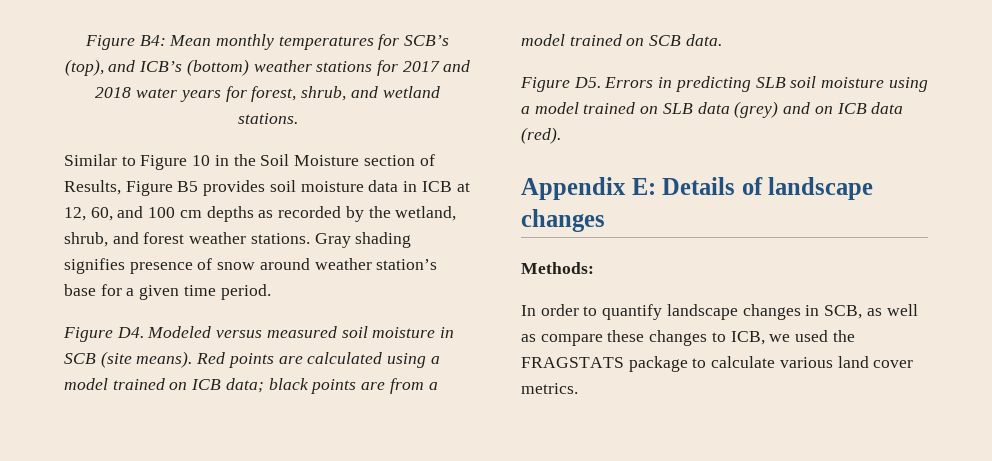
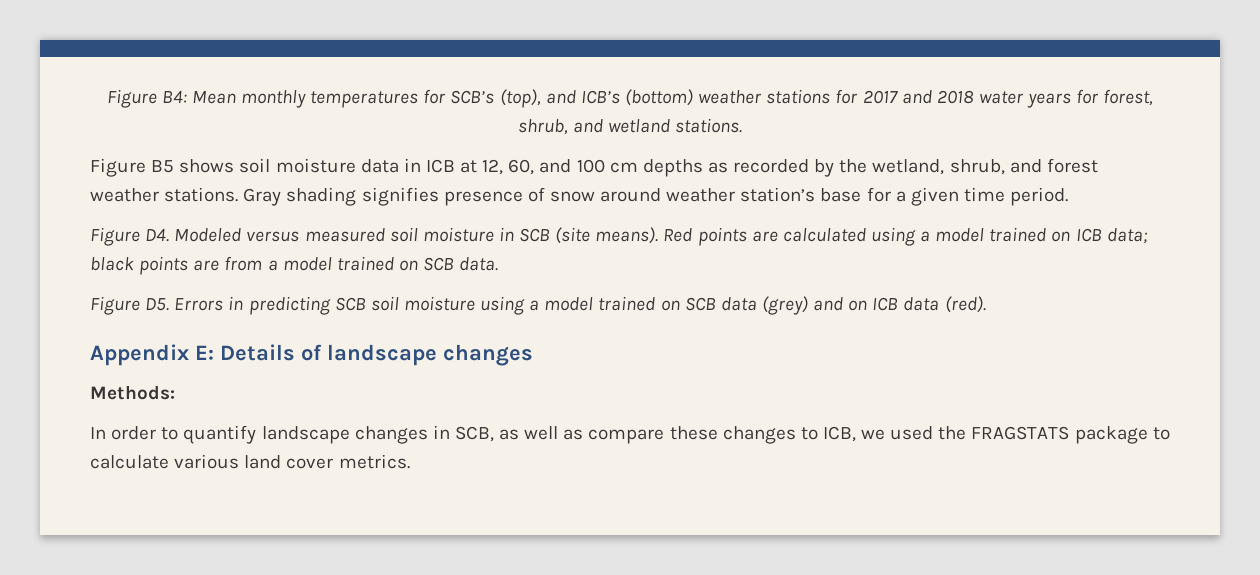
[64,154,435,170] [64,180,121,195] Similar to Figure 10 in the Soil Moisture section of Results, -> (743, 125) none
[203,180,266,196] provides -> [179,159,235,173] shows
[755,77,786,88] SLB -> [334,297,366,311] SCB
[662,103,693,114] SLB -> [684,297,716,311] SCB

